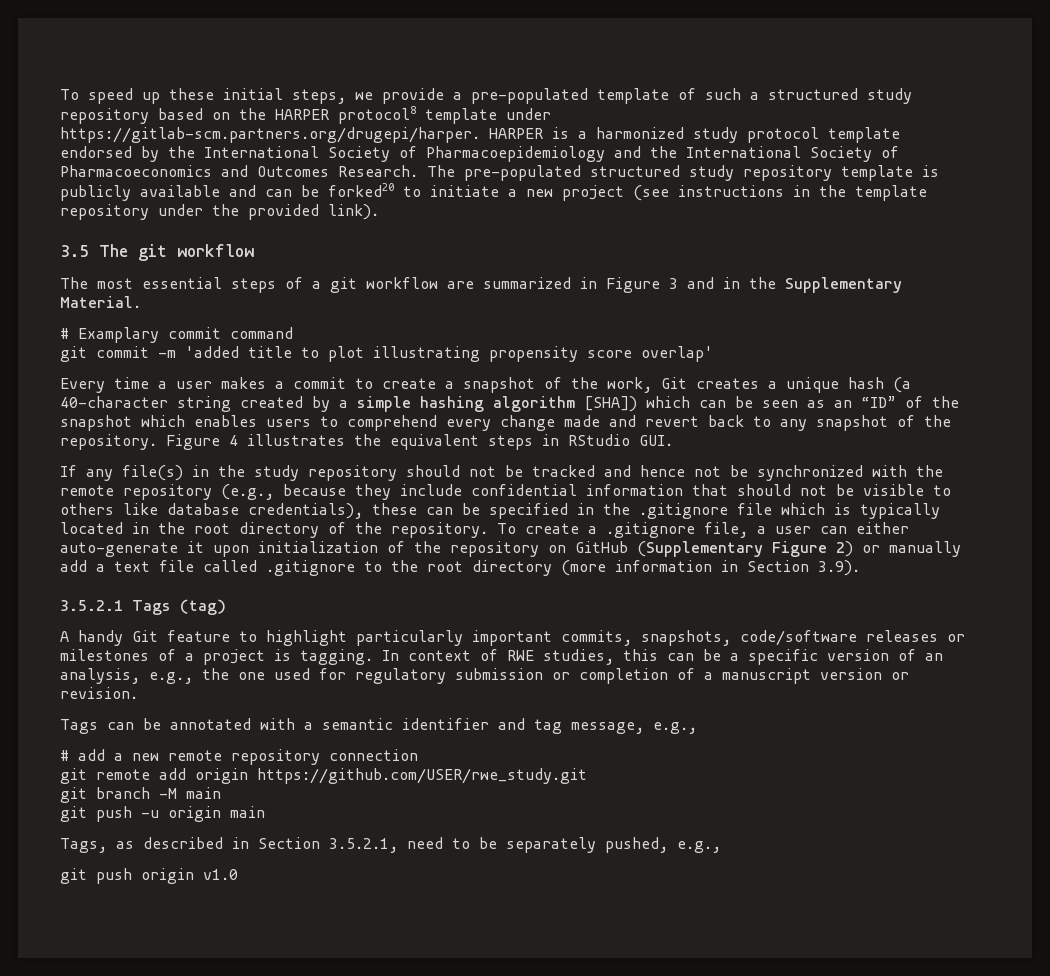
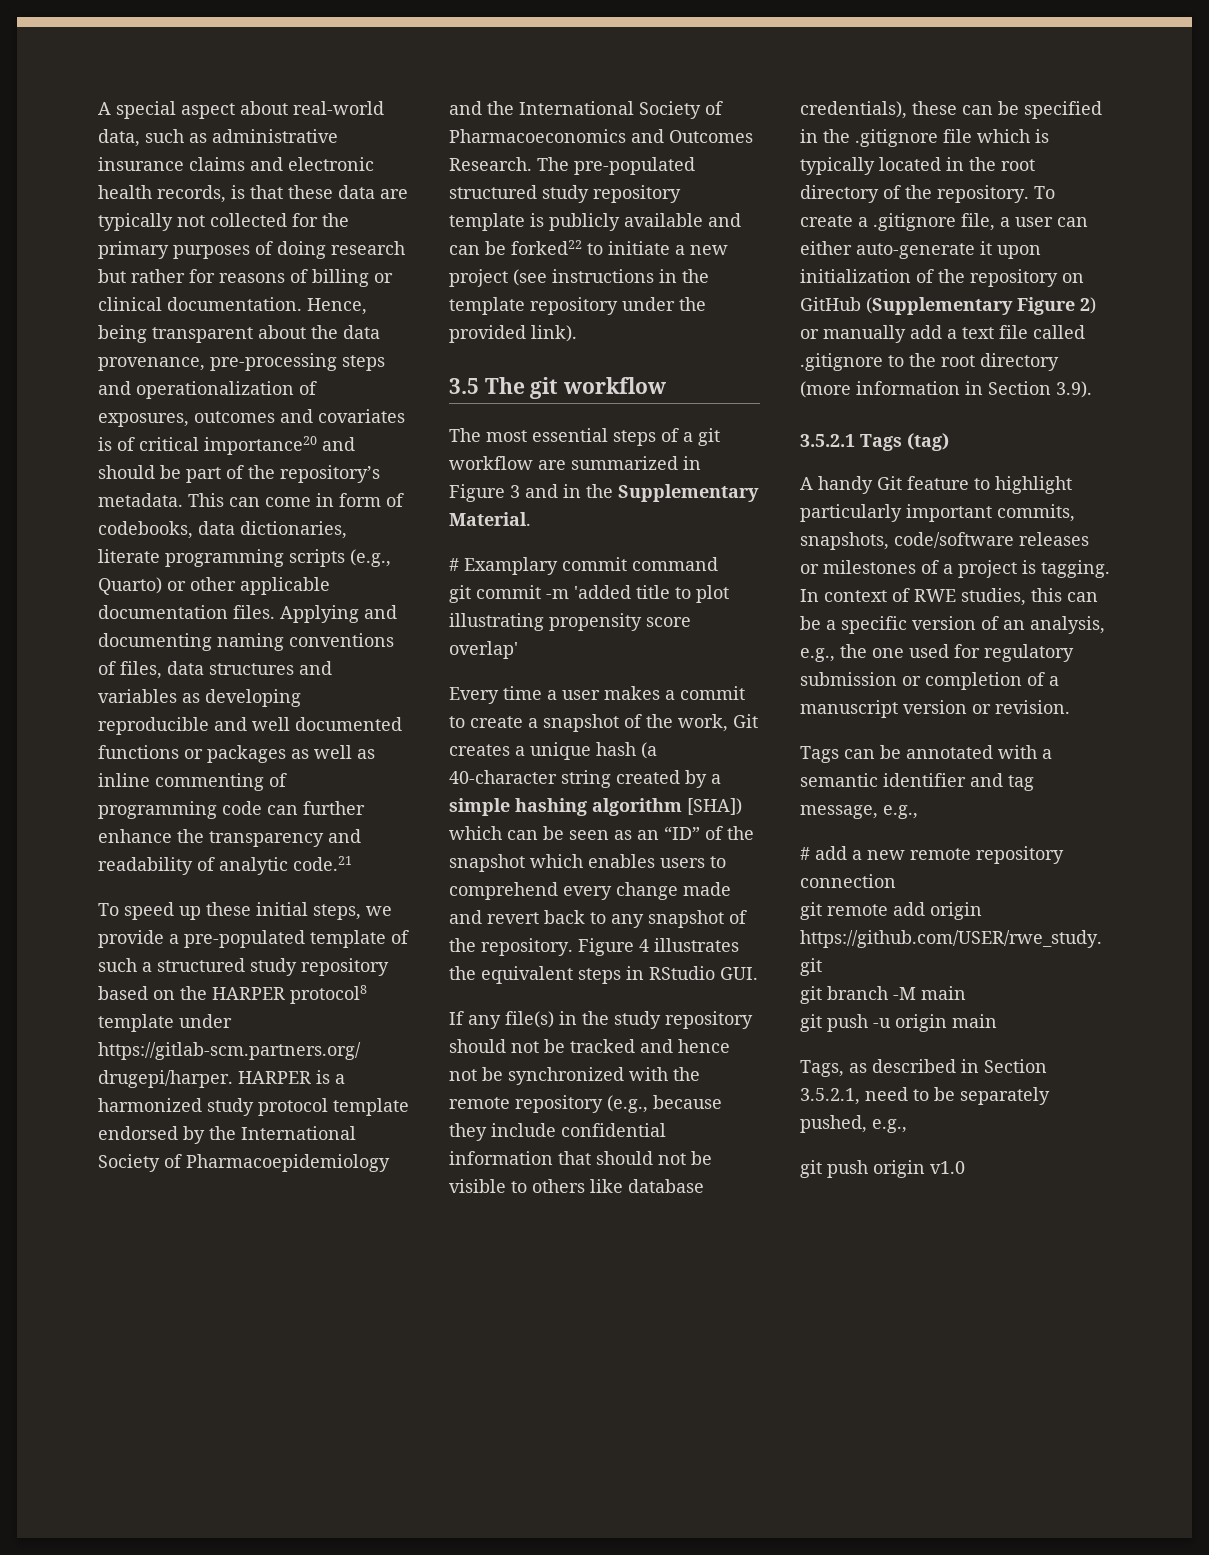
(60, 94) none -> [98,101,384,119] [98,129,338,147] [98,157,374,171] [98,185,408,203] [98,213,349,231] [98,241,405,259] [98,269,393,287] [98,297,367,315] [98,325,380,343] [98,353,385,371] [98,381,317,399] [98,409,405,427] [98,436,355,455] [98,465,380,483] [98,493,404,507] [98,521,347,539] [98,549,391,567] [98,577,330,595] [98,605,397,623] [98,633,394,651] [98,661,332,679] [98,689,301,707] [98,717,402,735] [98,745,375,763] [98,773,287,791] [98,801,365,819] [98,829,361,847] [98,856,352,875] A special aspect about real-world data, such as administrative insurance claims and electronic health records, is that these data are typically not collected for the primary purposes of doing research but rather for reasons of billing or clinical documentation. Hence, being transparent about the data provenance, pre-processing steps and operationalization of exposures, outcomes and covariates is of critical importance20 and should be part of the repository’s metadata. This can come in form of codebooks, data dictionaries, literate programming scripts (e.g., Quarto) or other applicable documentation files. Applying and documenting naming conventions of files, data structures and variables as developing reproducible and well documented functions or packages as well as inline commenting of programming code can further enhance the transparency and readability of analytic code.21 //
[328,183,394,197] forked20 -> [511,240,582,255] forked22

